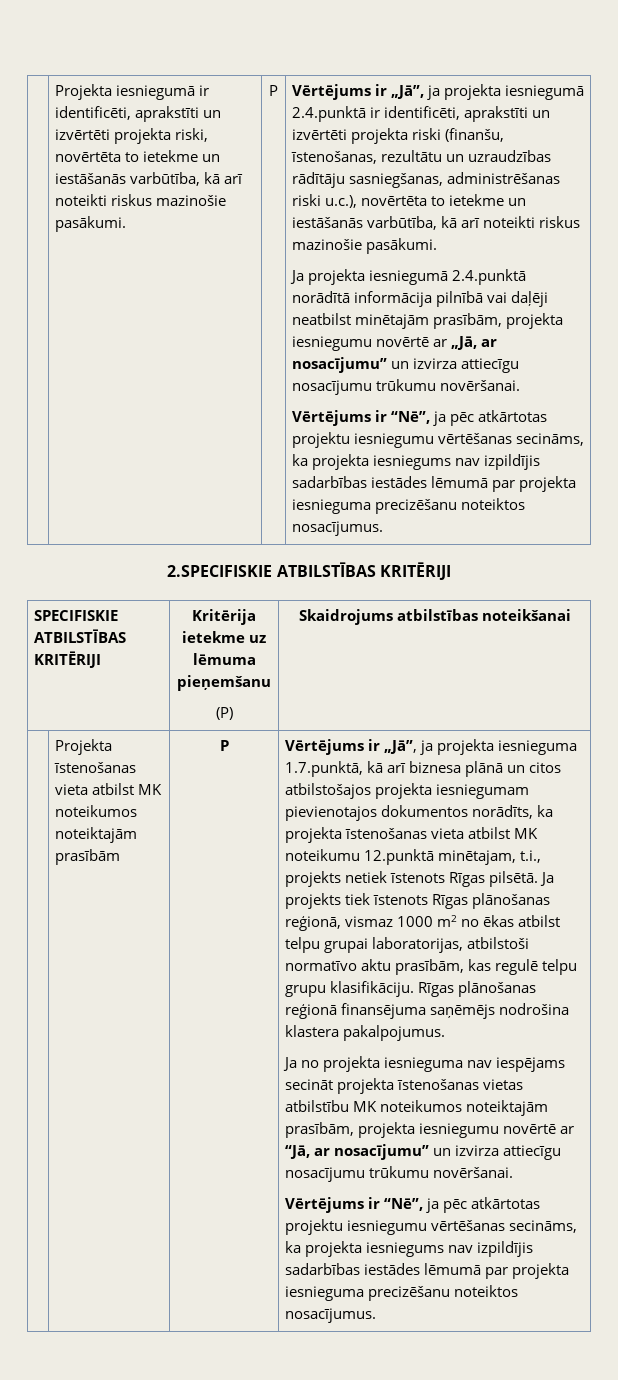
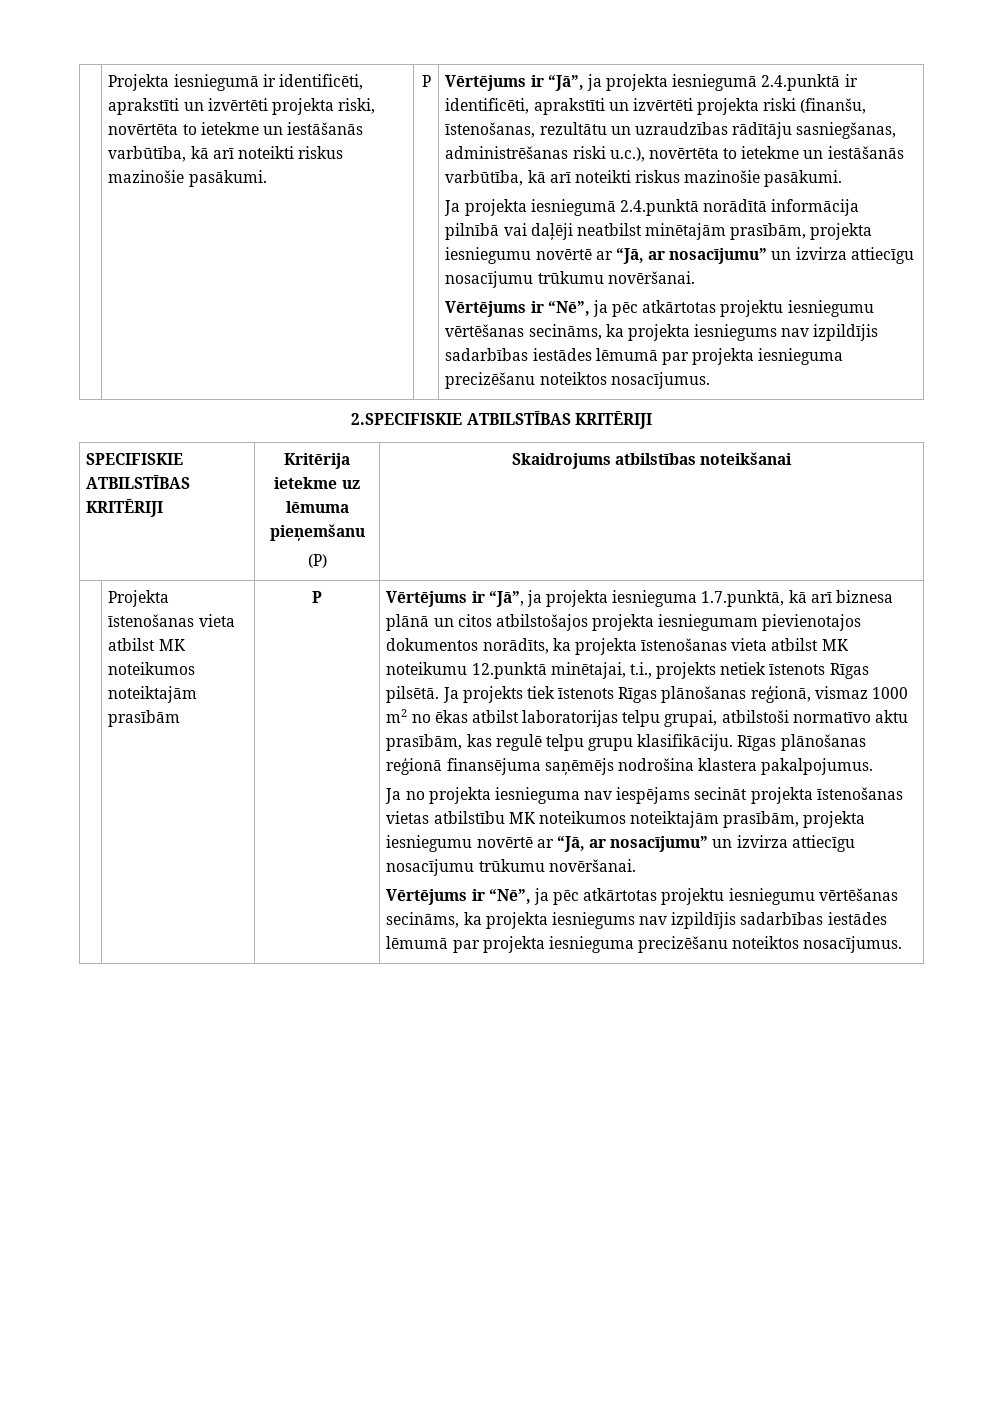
[390,85,424,99] „Jā”, -> [547,75,584,91] “Jā”,
[450,336,477,350] „Jā, -> [615,248,644,264] “Jā,
[383,740,417,754] „Jā”, -> [488,591,524,607] “Jā”,
[437,850,516,865] minētajam, -> [550,662,626,679] minētajai,
[284,937,463,953] telpu grupai laboratorijas, -> [522,710,718,727] laboratorijas telpu grupai,

